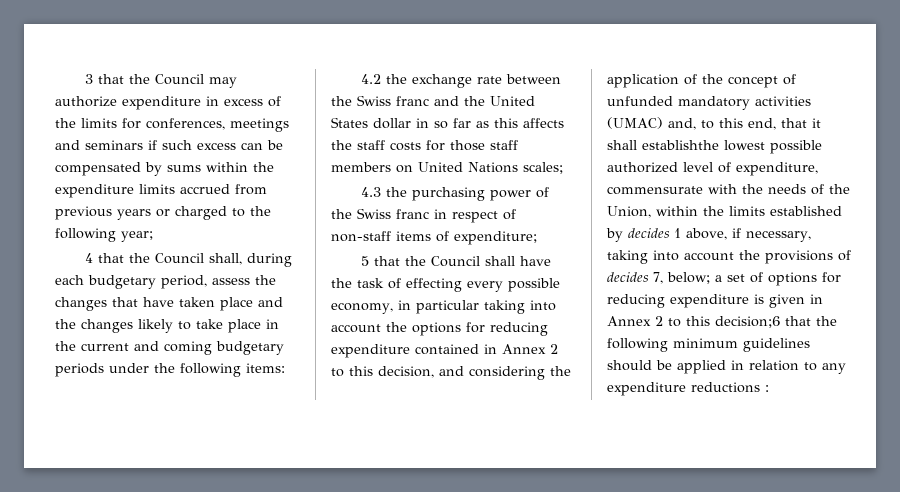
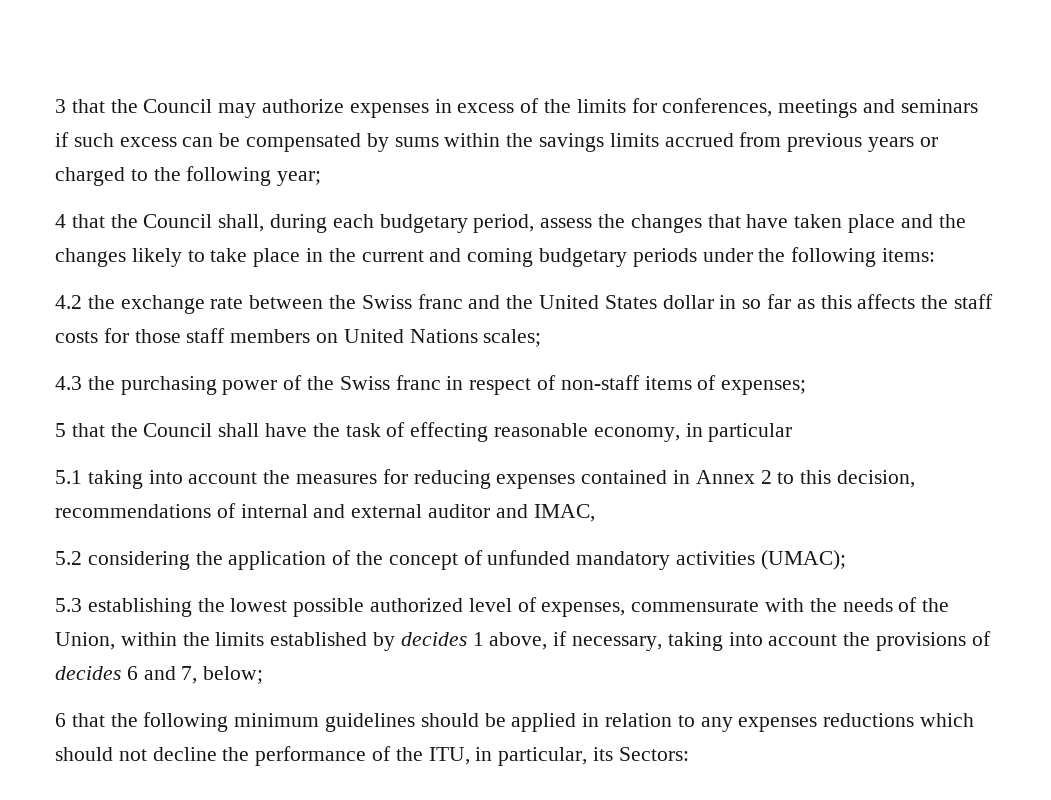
[122,96,201,110] expenditure -> [349,103,429,118] expenses
[55,184,134,198] expenditure -> [539,133,605,152] savings
[454,231,537,245] expenditure; -> [721,380,807,395] expenses;
[467,278,560,292] every possible -> [494,423,589,437] reasonable
[483,300,556,314] [331,322,548,336] [331,344,410,358] taking into account the options for reducing expenditure -> [55,469,576,489] // 5.1 taking into account the measures for reducing expenses
[439,366,464,376] and -> [55,503,595,522] [55,551,82,565] recommendations of internal and external auditor and IMAC, // 5.2
[607,117,821,130] [607,140,719,150] (UMAC) and, to this end, that it shall establishthe -> [760,550,846,570] [55,598,225,617] (UMAC); // 5.3 establishing the
[736,162,818,176] expenditure, -> [541,602,626,617] expenses,
(649, 277) none -> [126,666,176,680] 6 and
[715,272,841,286] [607,294,823,308] [607,316,780,328] a set of options for reducing expenditure is given in Annex 2 to this decision;6 -> [55,713,66,727] // 6
[607,382,769,396] expenditure reductions : -> [738,713,975,732] [55,746,689,766] expenses reductions which should not decline the performance of the ITU, in particular, its Sectors:

